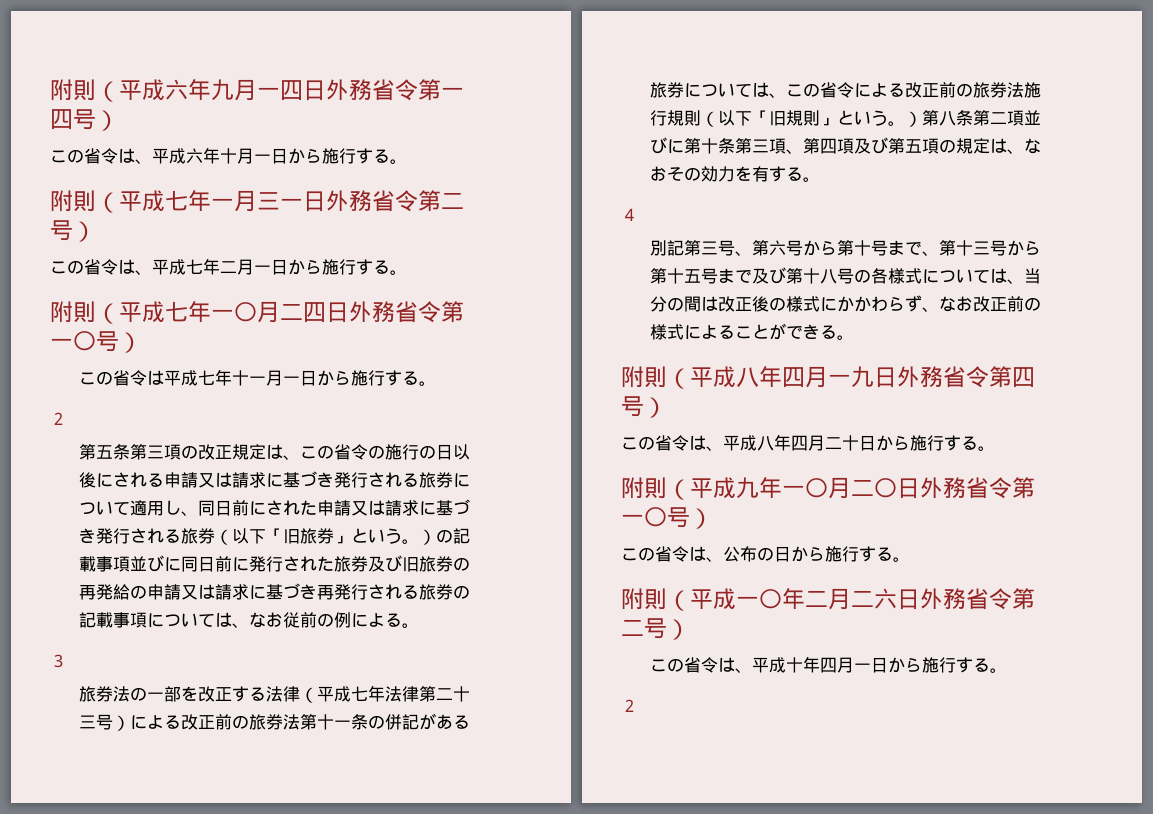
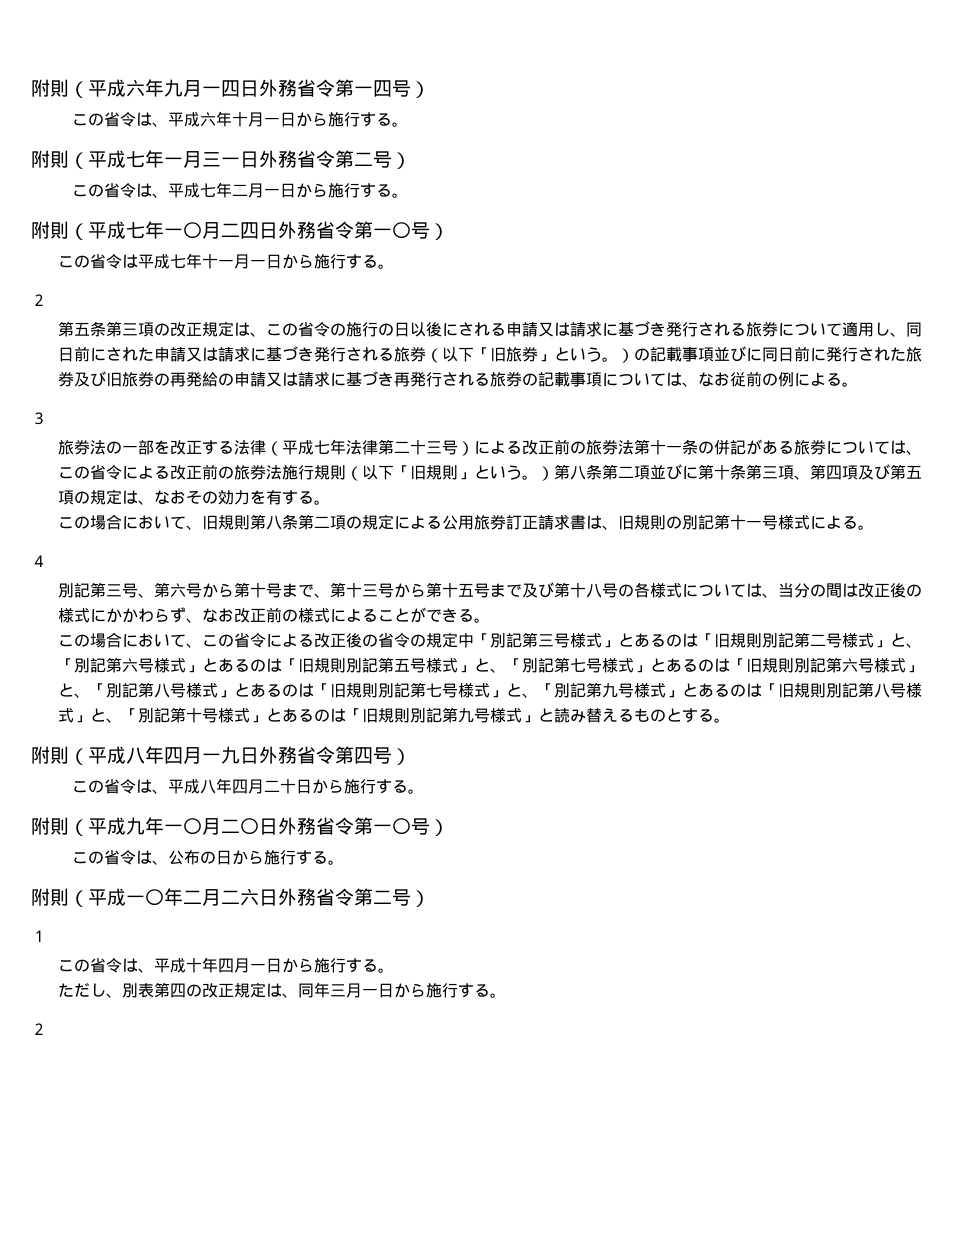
(821, 179) none -> [57,514,874,530] // この場合において、旧規則第八条第二項の規定による公用旅券訂正請求書は、旧規則の別記第十一号様式による。
(855, 337) none -> [57,632,922,648] [57,657,922,673] [57,682,922,698] [57,707,730,723] // この場合において、この省令による改正後の省令の規定中「別記第三号様式」とあるのは「旧規則別記第二号様式」と、「別記第六号様式」とあるのは「旧規則別記第五号様式」と、「別記第七号様式」とあるのは「旧規則別記第六号様式」と、「別記第八号様式」とあるのは「旧規則別記第七号様式」と、「別記第九号様式」とあるのは「旧規則別記第八号様式」と、「別記第十号様式」とあるのは「旧規則別記第九号様式」と読み替えるものとする。
(690, 629) none -> [31,930,47,942] // １
(1008, 670) none -> [57,982,506,998] // ただし、別表第四の改正規定は、同年三月一日から施行する。

